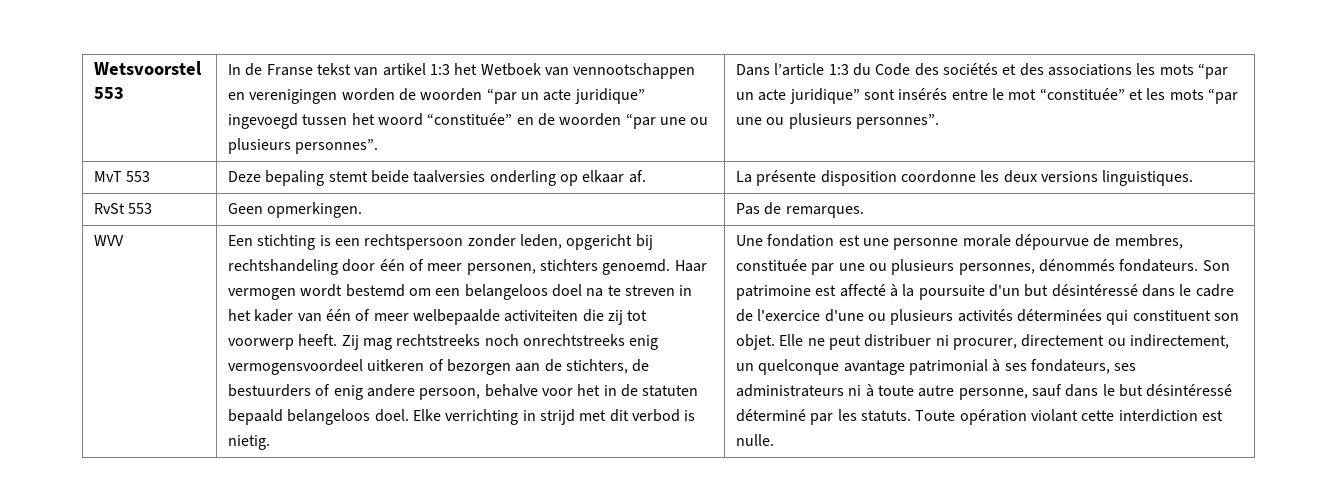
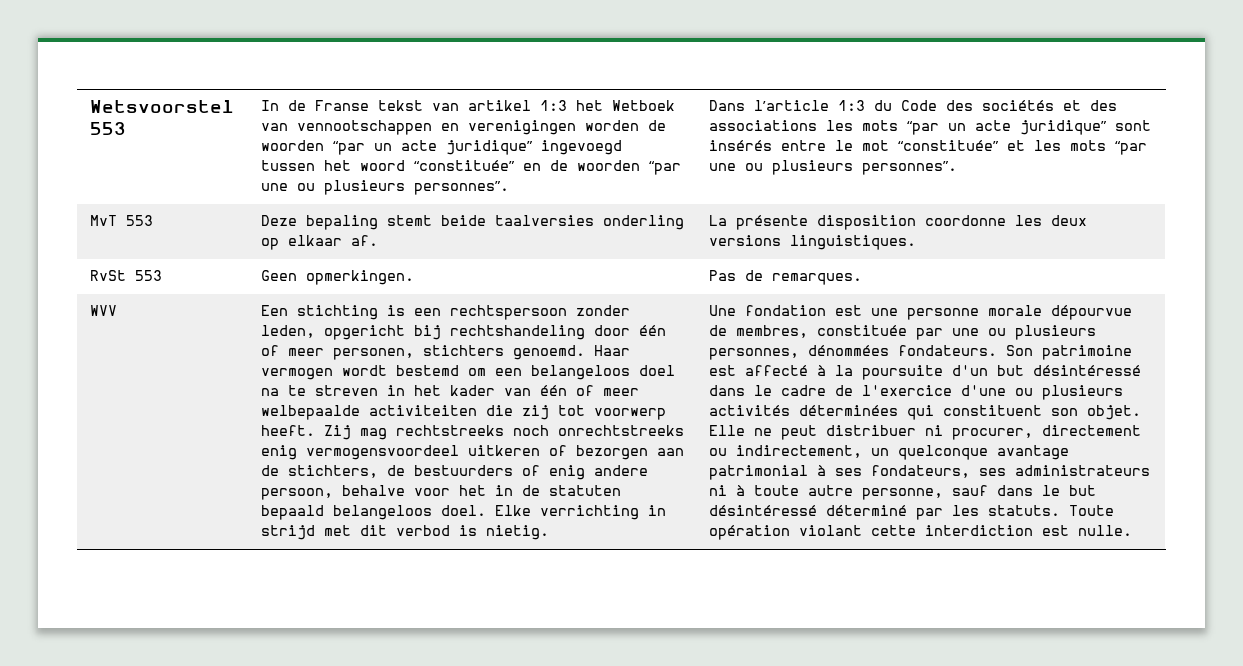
[1039,259,1116,272] dénommés -> [807,345,889,356] dénommées

